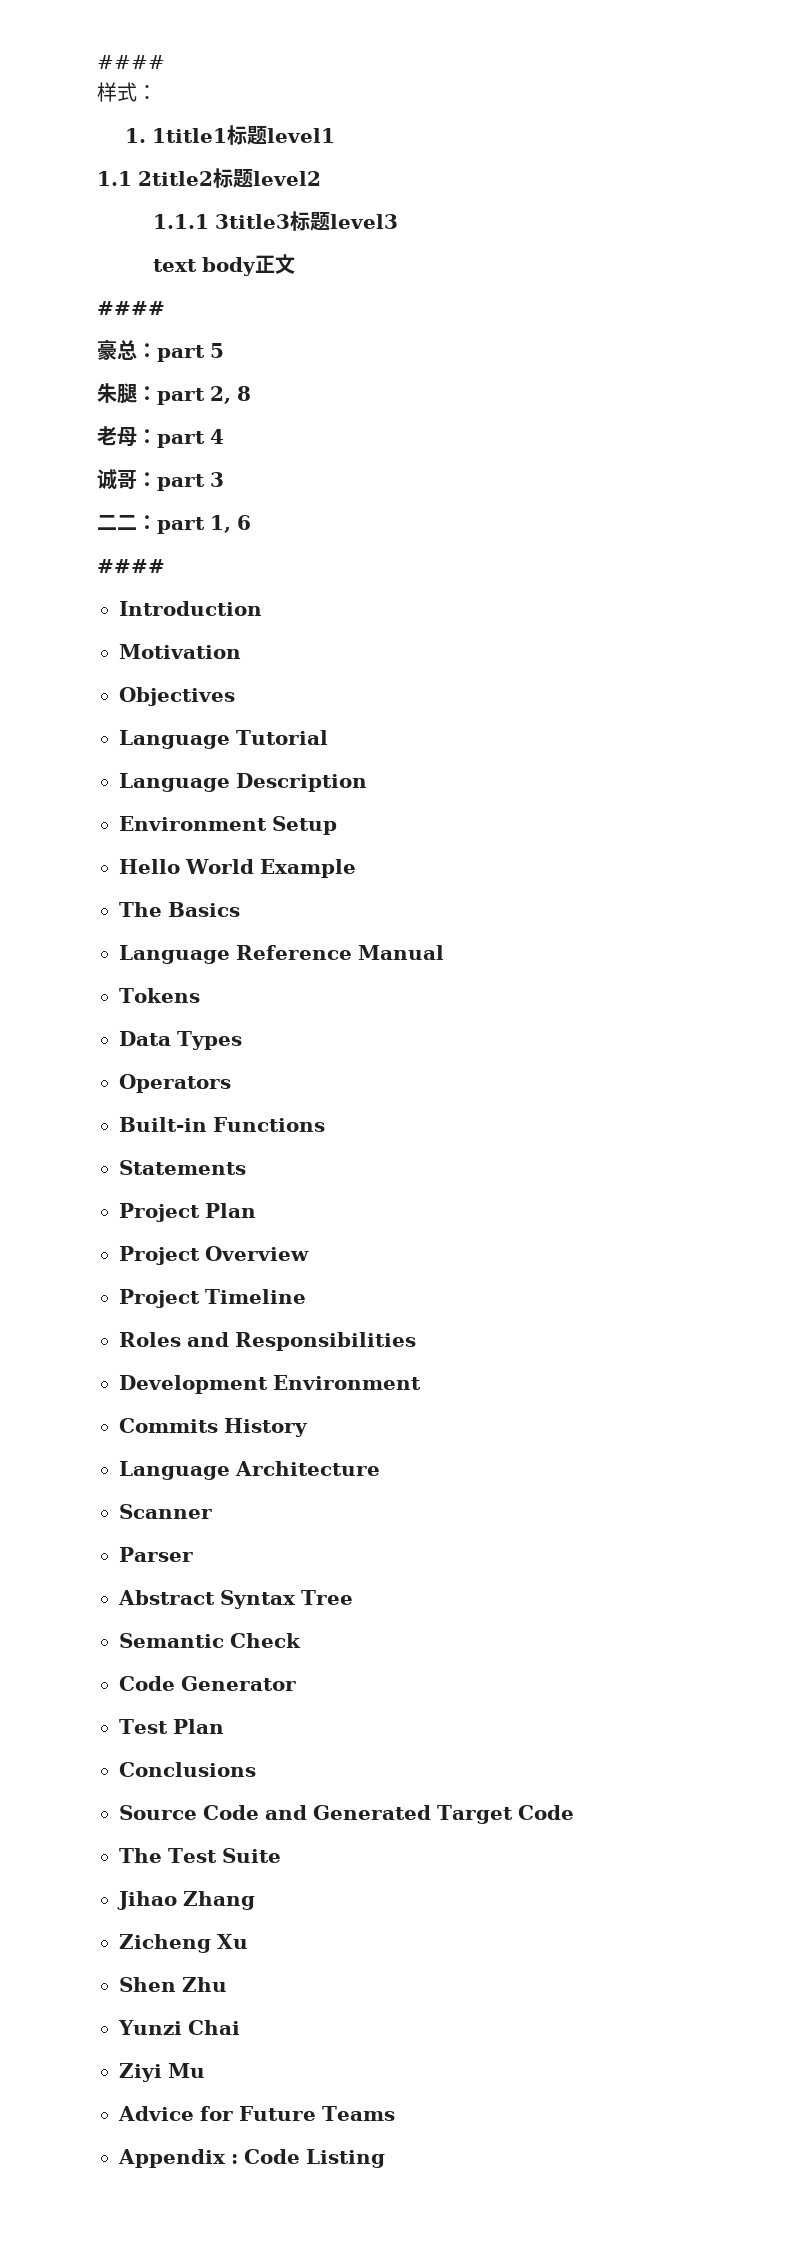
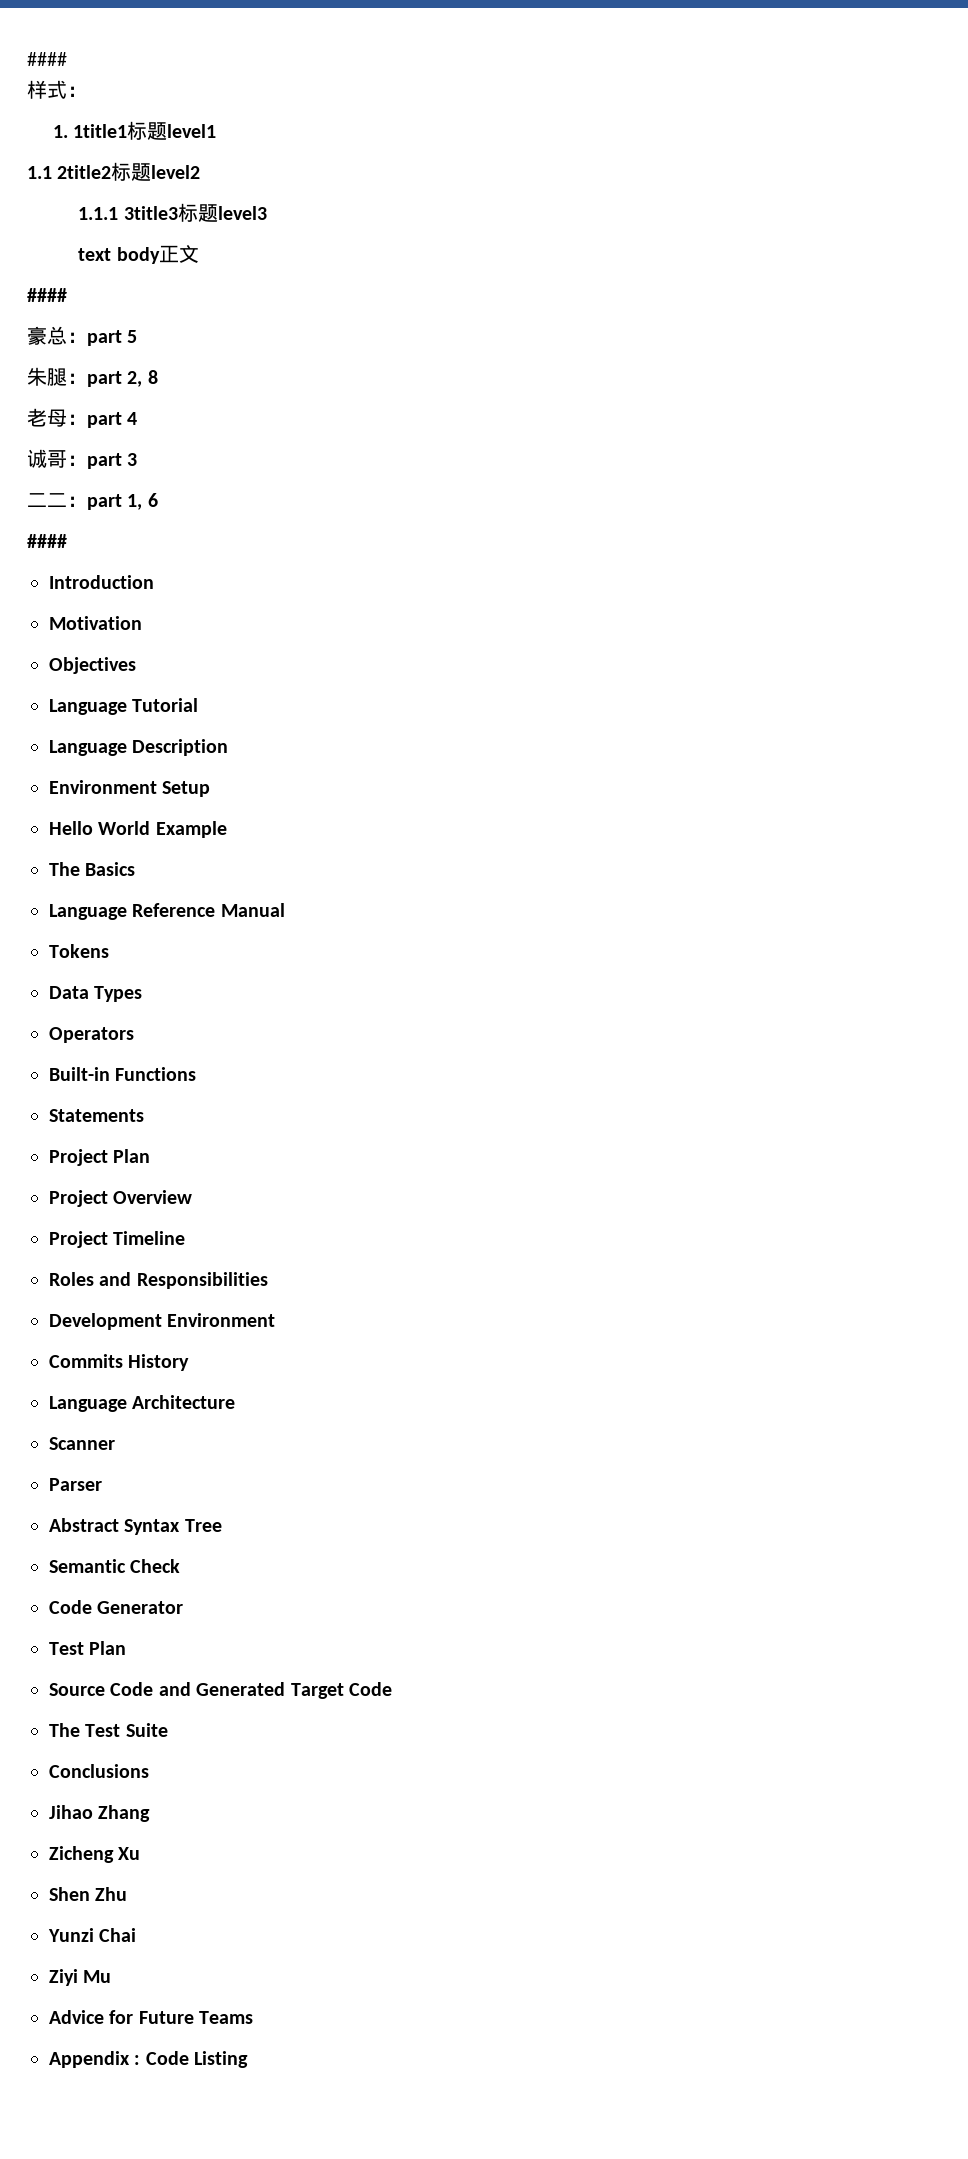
[119,1762,256,1777] // Conclusions -> (127, 1648) none
(281, 1855) none -> [49,1764,149,1778] // Conclusions

